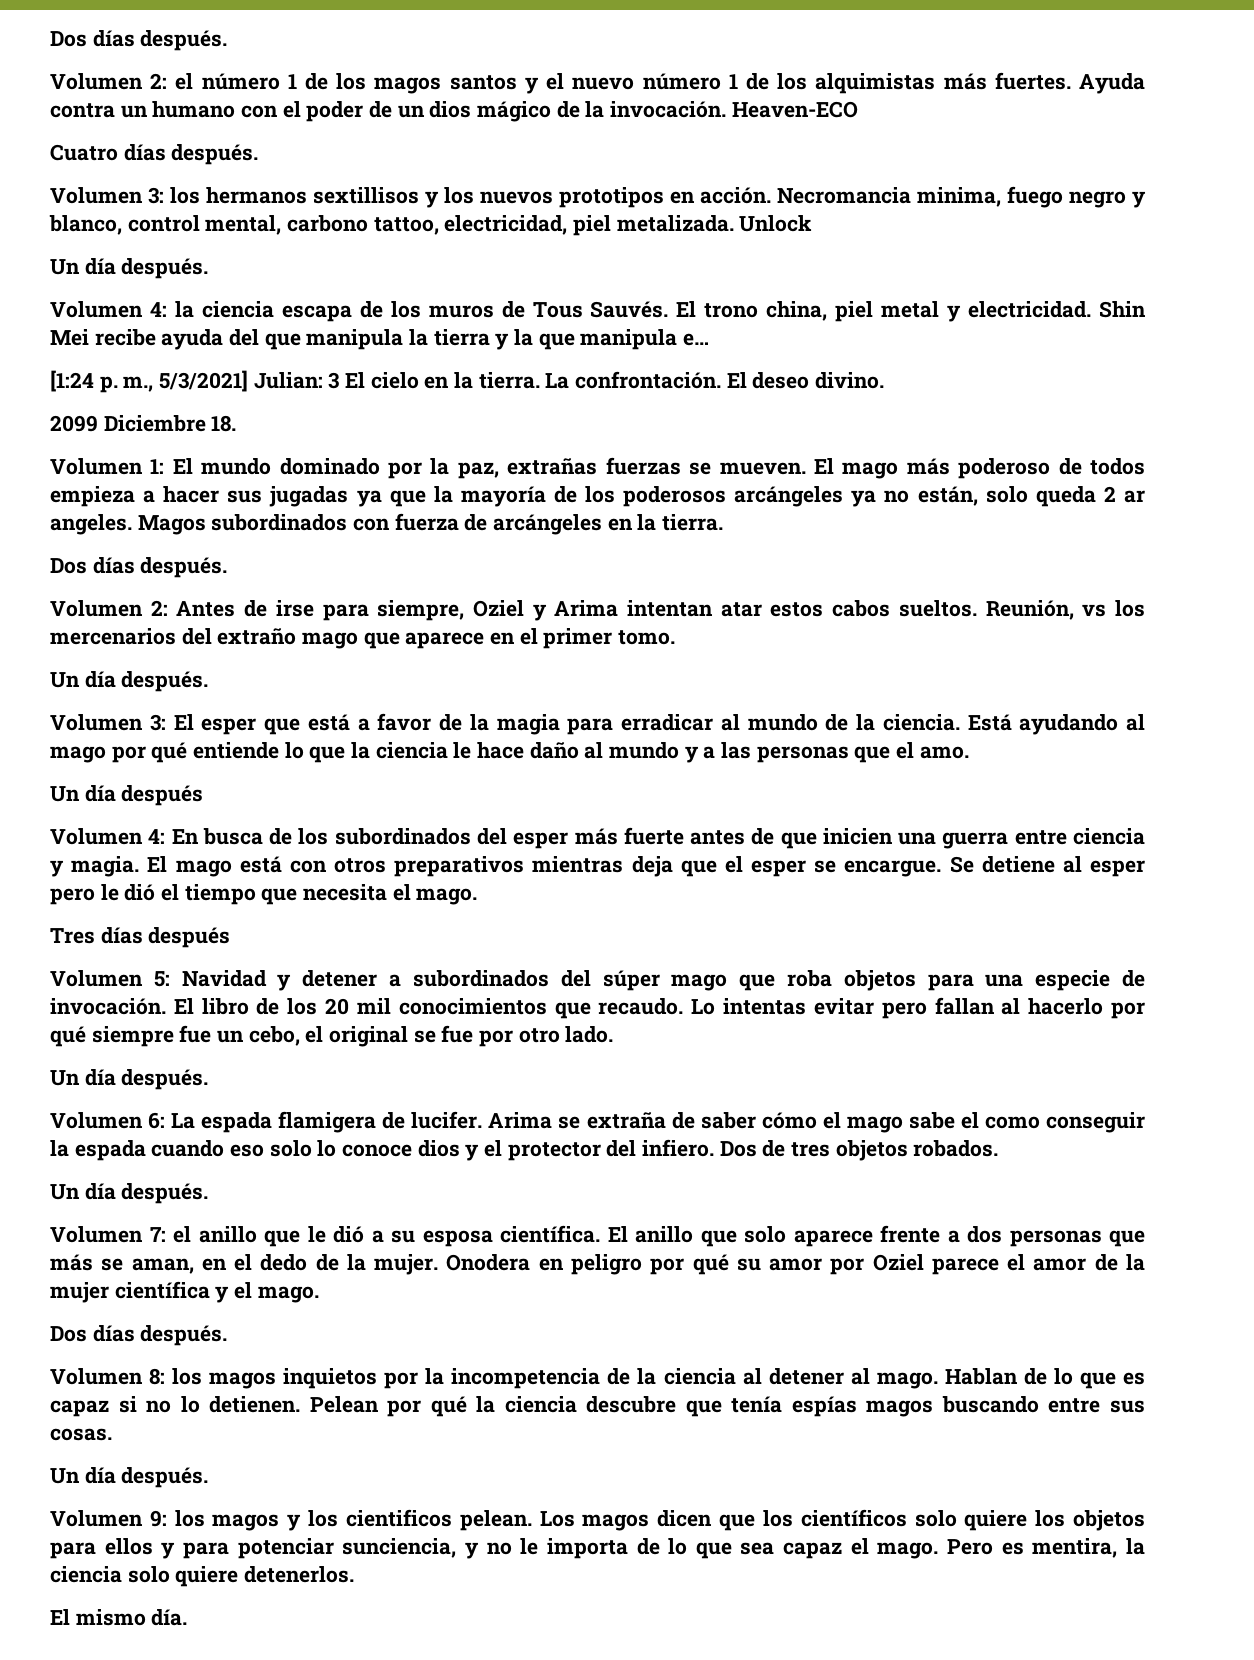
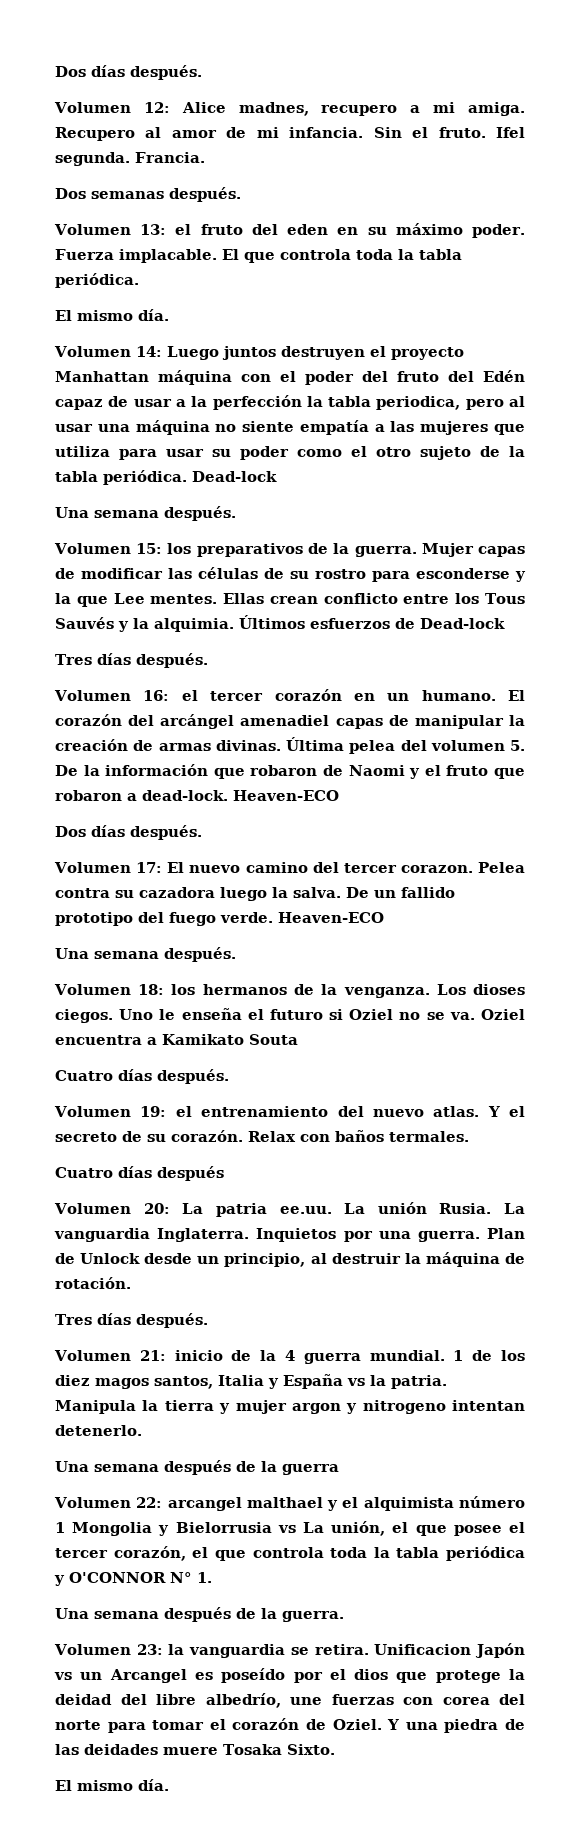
[50,30,228,51] [50,72,1145,94] [50,101,858,122] [50,144,259,165] [50,186,1146,208] [49,215,813,236] [50,258,209,279] [50,301,1146,322] [50,329,710,350] [50,370,885,393] [50,415,237,432] [50,457,1145,479] [50,486,1145,507] [50,513,724,535] [50,557,228,578] [50,600,1146,621] [50,628,676,649] [50,671,209,692] [50,713,1145,735] [50,742,969,763] [50,785,204,806] [50,827,1146,849] [50,856,1145,877] [50,884,478,905] [50,927,231,948] [50,970,1145,991] [50,997,1146,1019] [50,1025,614,1047] [50,1069,209,1090] [50,1111,1145,1133] [50,1139,999,1161] [50,1183,209,1204] [50,1225,1145,1247] [50,1254,1145,1275] [50,1281,319,1303] [50,1325,228,1346] [50,1368,1145,1389] [50,1396,1145,1417] [50,1428,112,1441] [50,1467,209,1488] [50,1509,1146,1531] [50,1538,1145,1559] [50,1566,355,1587] Dos días después. // Volumen 2: el número 1 de los magos santos y el nuevo número 1 de los alquimistas más fuertes. Ayuda contra un humano con el poder de un dios mágico de la invocación. Heaven-ECO // Cuatro días después. // Volumen 3: los hermanos sextillisos y los nuevos prototipos en acción. Necromancia minima, fuego negro y blanco, control mental, carbono tattoo, electricidad, piel metalizada. Unlock // Un día después. // Volumen 4: la ciencia escapa de los muros de Tous Sauvés. El trono china, piel metal y electricidad. Shin Mei recibe ayuda del que manipula la tierra y la que manipula e… // [1:24 p. m., 5/3/2021] Julian: 3 El cielo en la tierra. La confrontación. El deseo divino. // 2099 Diciembre 18. // Volumen 1: El mundo dominado por la paz, extrañas fuerzas se mueven. El mago más poderoso de todos empieza a hacer sus jugadas ya que la mayoría de los poderosos arcángeles ya no están, solo queda 2 ar angeles. Magos subordinados con fuerza de arcángeles en la tierra. // Dos días después. // Volumen 2: Antes de irse para siempre, Oziel y Arima intentan atar estos cabos sueltos. Reunión, vs los mercenarios del extraño mago que aparece en el primer tomo. // Un día después. // Volumen 3: El esper que está a favor de la magia para erradicar al mundo de la ciencia. Está ayudando al mago por qué entiende lo que la ciencia le hace daño al mundo y a las personas que el amo. // Un día después // Volumen 4: En busca de los subordinados del esper más fuerte antes de que inicien una guerra entre ciencia y magia. El mago está con otros preparativos mientras deja que el esper se encargue. Se detiene al esper pero le dió el tiempo que necesita el mago. // Tres días después // Volumen 5: Navidad y detener a subordinados del súper mago que roba objetos para una especie de invocación. El libro de los 20 mil conocimientos que recaudo. Lo intentas evitar pero fallan al hacerlo por qué siempre fue un cebo, el original se fue por otro lado. // Un día después. // Volumen 6: La espada flamigera de lucifer. Arima se extraña de saber cómo el mago sabe el como conseguir la espada cuando eso solo lo conoce dios y el protector del infiero. Dos de tres objetos robados. // Un día después. // Volumen 7: el anillo que le dió a su esposa científica. El anillo que solo aparece frente a dos personas que más se aman, en el dedo de la mujer. Onodera en peligro por qué su amor por Oziel parece el amor de la mujer científica y el mago. // Dos días después. // Volumen 8: los magos inquietos por la incompetencia de la ciencia al detener al mago. Hablan de lo que es capaz si no lo detienen. Pelean por qué la ciencia descubre que tenía espías magos buscando entre sus cosas. // Un día después. // Volumen 9: los magos y los cientificos pelean. Los magos dicen que los científicos solo quiere los objetos para ellos y para potenciar sunciencia, y no le importa de lo que sea capaz el mago. Pero es mentira, la ciencia solo quiere detenerlos. -> [55,65,202,80] [54,102,525,116] [55,127,526,141] [55,152,205,166] [55,187,241,202] [54,223,526,238] [55,249,462,263] [55,273,139,288] [55,309,169,321] [54,346,464,360] [55,370,525,385] [55,395,525,410] [55,420,525,435] [55,446,525,460] [55,470,277,485] [55,506,236,521] [54,543,525,557] [55,567,526,582] [55,593,526,607] [55,615,505,632] [55,653,208,668] [54,689,525,701] [55,714,526,729] [55,737,525,754] [55,764,526,779] [55,790,339,801] [55,825,202,840] [54,862,525,873] [55,887,455,901] [55,912,384,926] [55,947,236,962] [54,984,525,998] [55,1008,525,1023] [55,1034,298,1045] [55,1069,229,1084] [54,1106,525,1117] [55,1130,469,1142] [55,1166,224,1181] [54,1202,525,1217] [54,1228,526,1242] [55,1252,525,1267] [55,1277,131,1289] [55,1313,208,1328] [54,1350,525,1364] [55,1374,447,1389] [55,1400,525,1414] [55,1425,142,1436] [55,1460,339,1475] [54,1496,525,1511] [55,1521,525,1536] [55,1546,525,1561] [54,1572,212,1586] [55,1607,344,1622] [54,1643,525,1658] [54,1668,525,1683] [55,1693,525,1708] [55,1718,526,1733] [55,1744,335,1755] Dos días después. // Volumen 12: Alice madnes, recupero a mi amiga. Recupero al amor de mi infancia. Sin el fruto. Ifel segunda. Francia. // Dos semanas después. // Volumen 13: el fruto del eden en su máximo poder. Fuerza implacable. El que controla toda la tabla periódica. // El mismo día. // Volumen 14: Luego juntos destruyen el proyecto Manhattan máquina con el poder del fruto del Edén capaz de usar a la perfección la tabla periodica, pero al usar una máquina no siente empatía a las mujeres que utiliza para usar su poder como el otro sujeto de la tabla periódica. Dead-lock // Una semana después. // Volumen 15: los preparativos de la guerra. Mujer capas de modificar las células de su rostro para esconderse y la que Lee mentes. Ellas crean conflicto entre los Tous Sauvés y la alquimia. Últimos esfuerzos de Dead-lock // Tres días después. // Volumen 16: el tercer corazón en un humano. El corazón del arcángel amenadiel capas de manipular la creación de armas divinas. Última pelea del volumen 5. De la información que robaron de Naomi y el fruto que robaron a dead-lock. Heaven-ECO // Dos días después. // Volumen 17: El nuevo camino del tercer corazon. Pelea contra su cazadora luego la salva. De un fallido prototipo del fuego verde. Heaven-ECO // Una semana después. // Volumen 18: los hermanos de la venganza. Los dioses ciegos. Uno le enseña el futuro si Oziel no se va. Oziel encuentra a Kamikato Souta // Cuatro días después. // Volumen 19: el entrenamiento del nuevo atlas. Y el secreto de su corazón. Relax con baños termales. // Cuatro días después // Volumen 20: La patria ee.uu. La unión Rusia. La vanguardia Inglaterra. Inquietos por una guerra. Plan de Unlock desde un principio, al destruir la máquina de rotación. // Tres días después. // Volumen 21: inicio de la 4 guerra mundial. 1 de los diez magos santos, Italia y España vs la patria. Manipula la tierra y mujer argon y nitrogeno intentan detenerlo. // Una semana después de la guerra // Volumen 22: arcangel malthael y el alquimista número 1 Mongolia y Bielorrusia vs La unión, el que posee el tercer corazón, el que controla toda la tabla periódica y O'CONNOR N° 1. // Una semana después de la guerra. // Volumen 23: la vanguardia se retira. Unificacion Japón vs un Arcangel es poseído por el dios que protege la deidad del libre albedrío, une fuerzas con corea del norte para tomar el corazón de Oziel. Y una piedra de las deidades muere Tosaka Sixto.

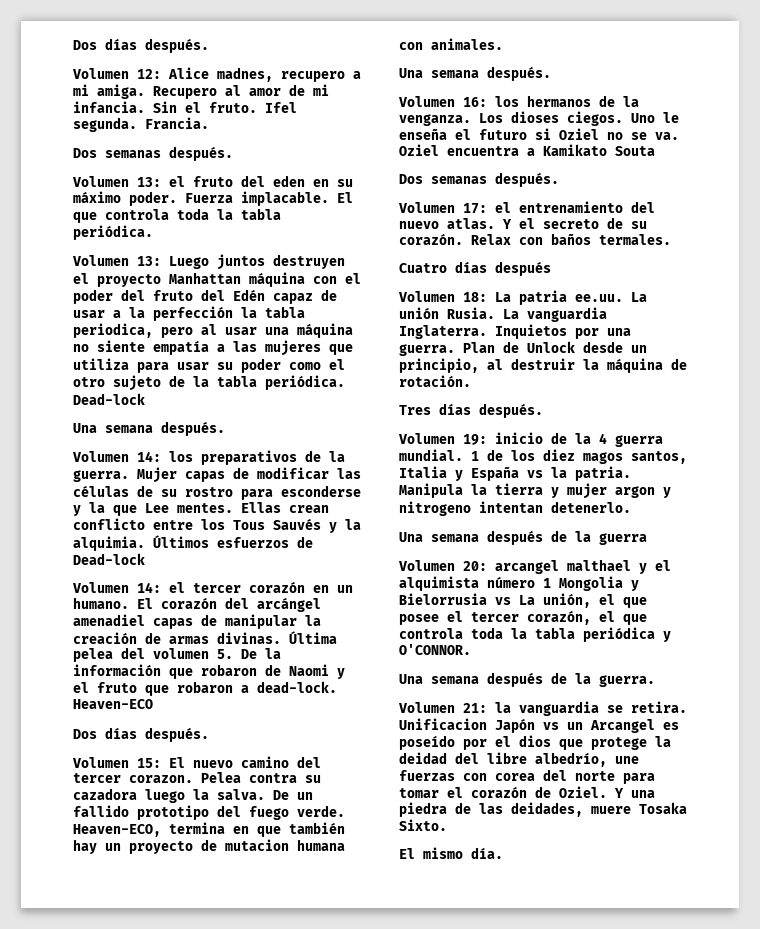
[55,309,169,321] [54,346,162,357] // El mismo día. // Volumen 14: -> [73,255,161,266] // Volumen 13:
[136,543,163,554] 15: -> [137,451,161,462] 14:
[55,653,208,668] [54,690,170,701] // Tres días después. // Volumen 16: -> [73,582,161,593] // Volumen 14:
[136,862,163,873] 17: -> [137,758,161,768] 15:
[278,912,384,923] [55,947,236,962] [54,984,165,995] Heaven-ECO // Una semana después. // Volumen 18: -> [73,822,345,837] [73,839,345,854] [399,38,503,50] [399,66,551,81] [399,96,487,107] Heaven-ECO, termina en que también hay un proyecto de mutacion humana con animales. // Una semana después. // Volumen 16:
[55,1069,229,1084] [54,1106,167,1117] Cuatro días después. // Volumen 19: -> [399,172,559,187] [399,202,487,214] Dos semanas después. // Volumen 17:
[143,1203,170,1214] 20: -> [463,292,487,302] 18:
[139,1350,166,1361] 21: -> [463,434,487,445] 19:
[136,1497,163,1508] 22: -> [463,561,487,571] 20:
[69,1572,212,1583] O'CONNOR N° 1. -> [399,644,471,655] O'CONNOR.
[136,1644,163,1655] 23: -> [463,703,487,713] 21:
[84,1744,158,1755] deidades -> [511,802,583,817] deidades,

